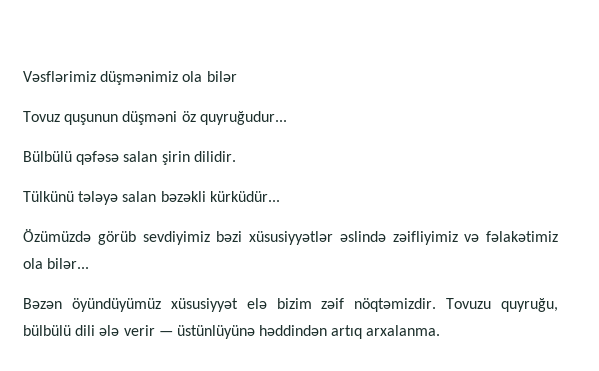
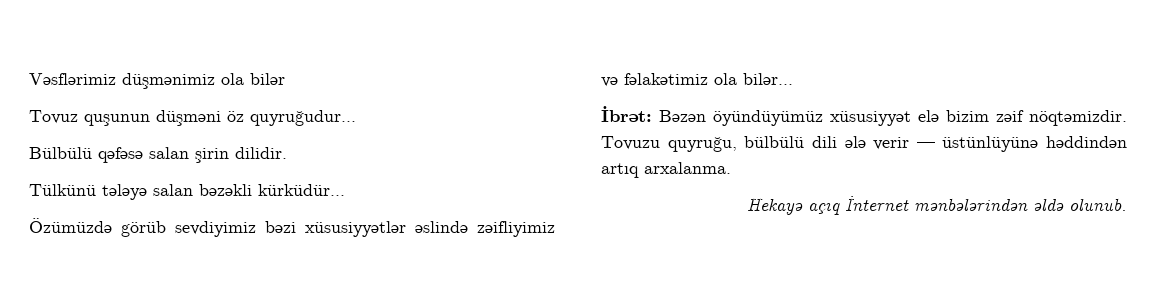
(90, 263) none -> [601,106,652,122] İbrət:
(441, 330) none -> [747,196,1127,215] // Hekayə açıq İnternet mənbələrindən əldə olunub.

